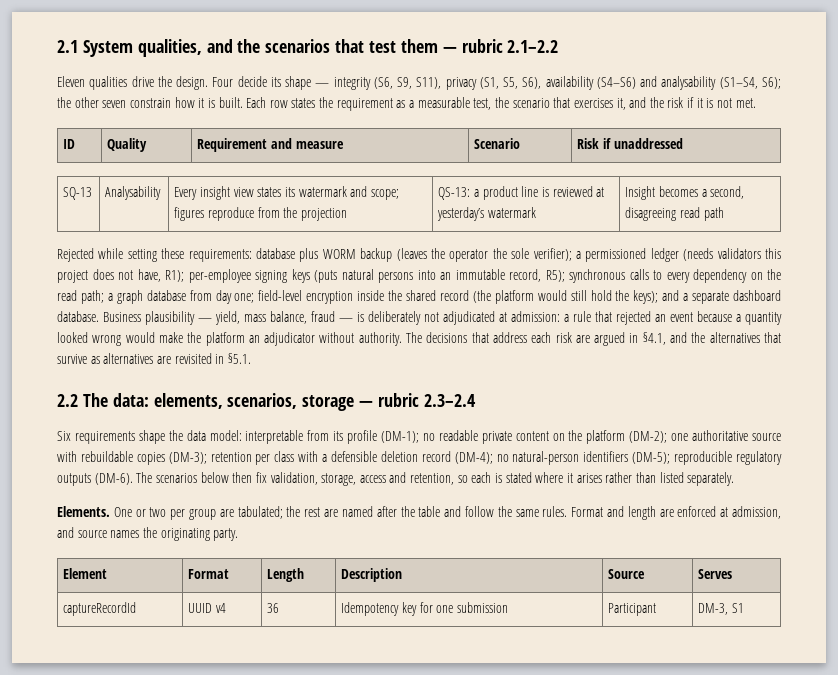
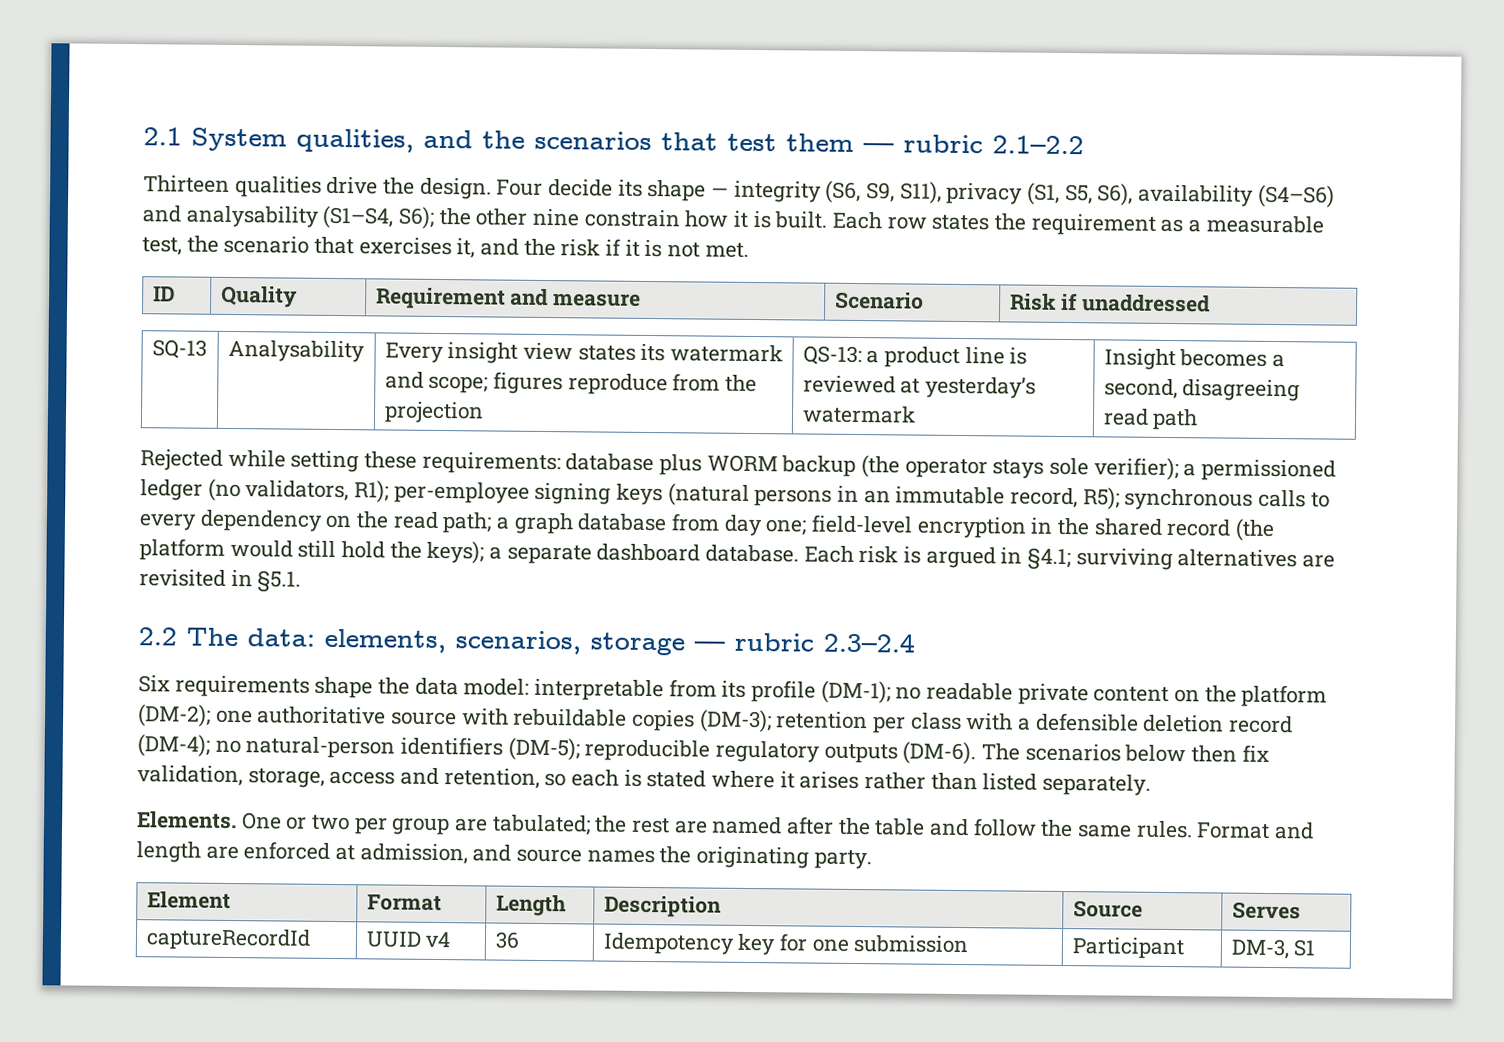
[57,76,85,87] Eleven -> [143,175,230,193] Thirteen
[102,100,127,108] seven -> [532,208,580,227] nine
[396,248,507,262] (leaves the operator the -> [861,455,1045,479] (the operator stays
[683,248,781,261] [57,269,436,283] (needs validators this project does not have, R1); per-employee signing keys (puts natural persons into -> [207,478,860,507] (no validators, R1); per-employee signing keys (natural persons in
[357,290,385,301] inside -> [1030,517,1054,534] in
[662,290,680,301] and -> (485, 552) none
[103,311,782,325] [57,332,782,346] [57,354,100,364] Business plausibility — yield, mass balance, fraud — is deliberately not adjudicated at admission: a rule that rejected an event because a quantity looked wrong would make the platform an adjudicator without authority. The decisions that address each risk are argued in §4.1, and the alternatives that survive as -> [803,545,1173,571] Each risk is argued in §4.1; surviving

